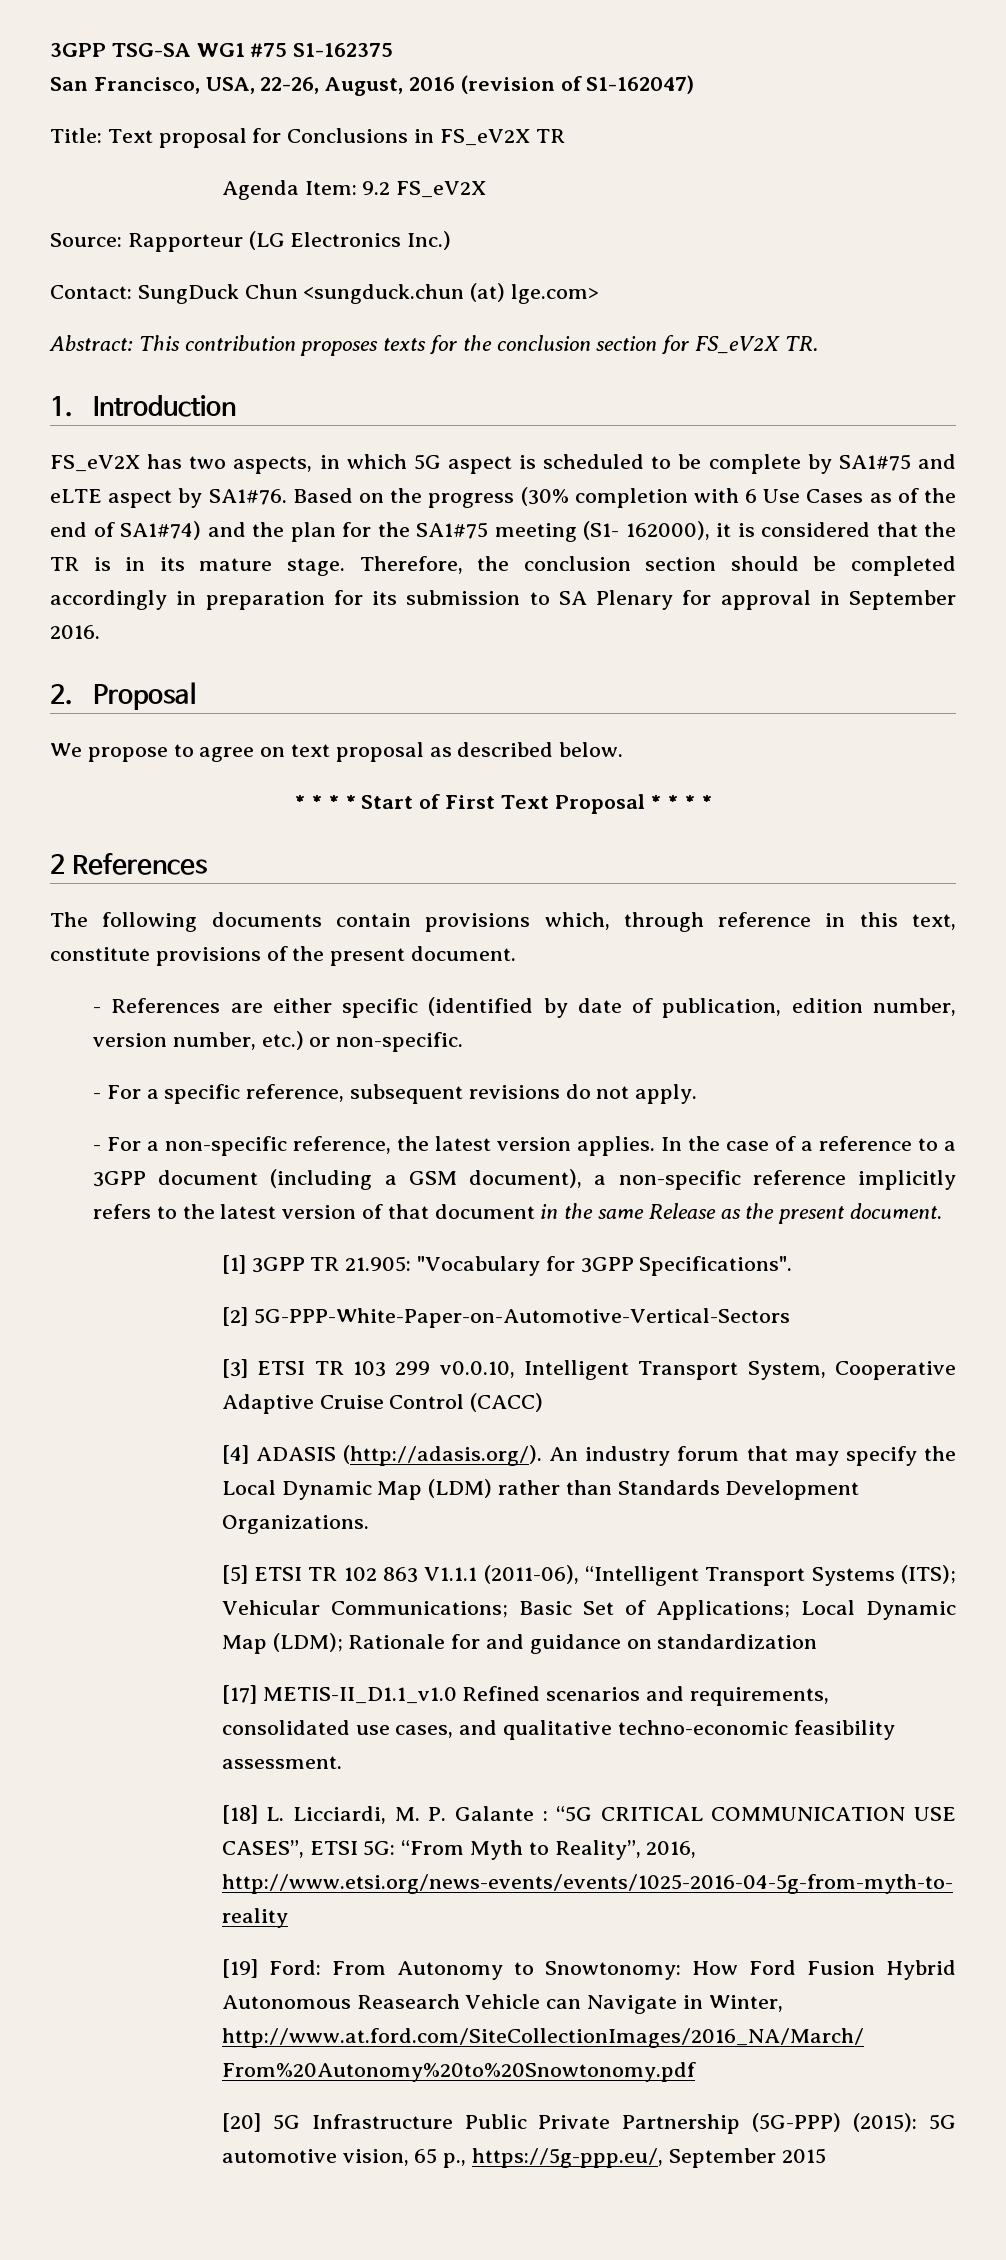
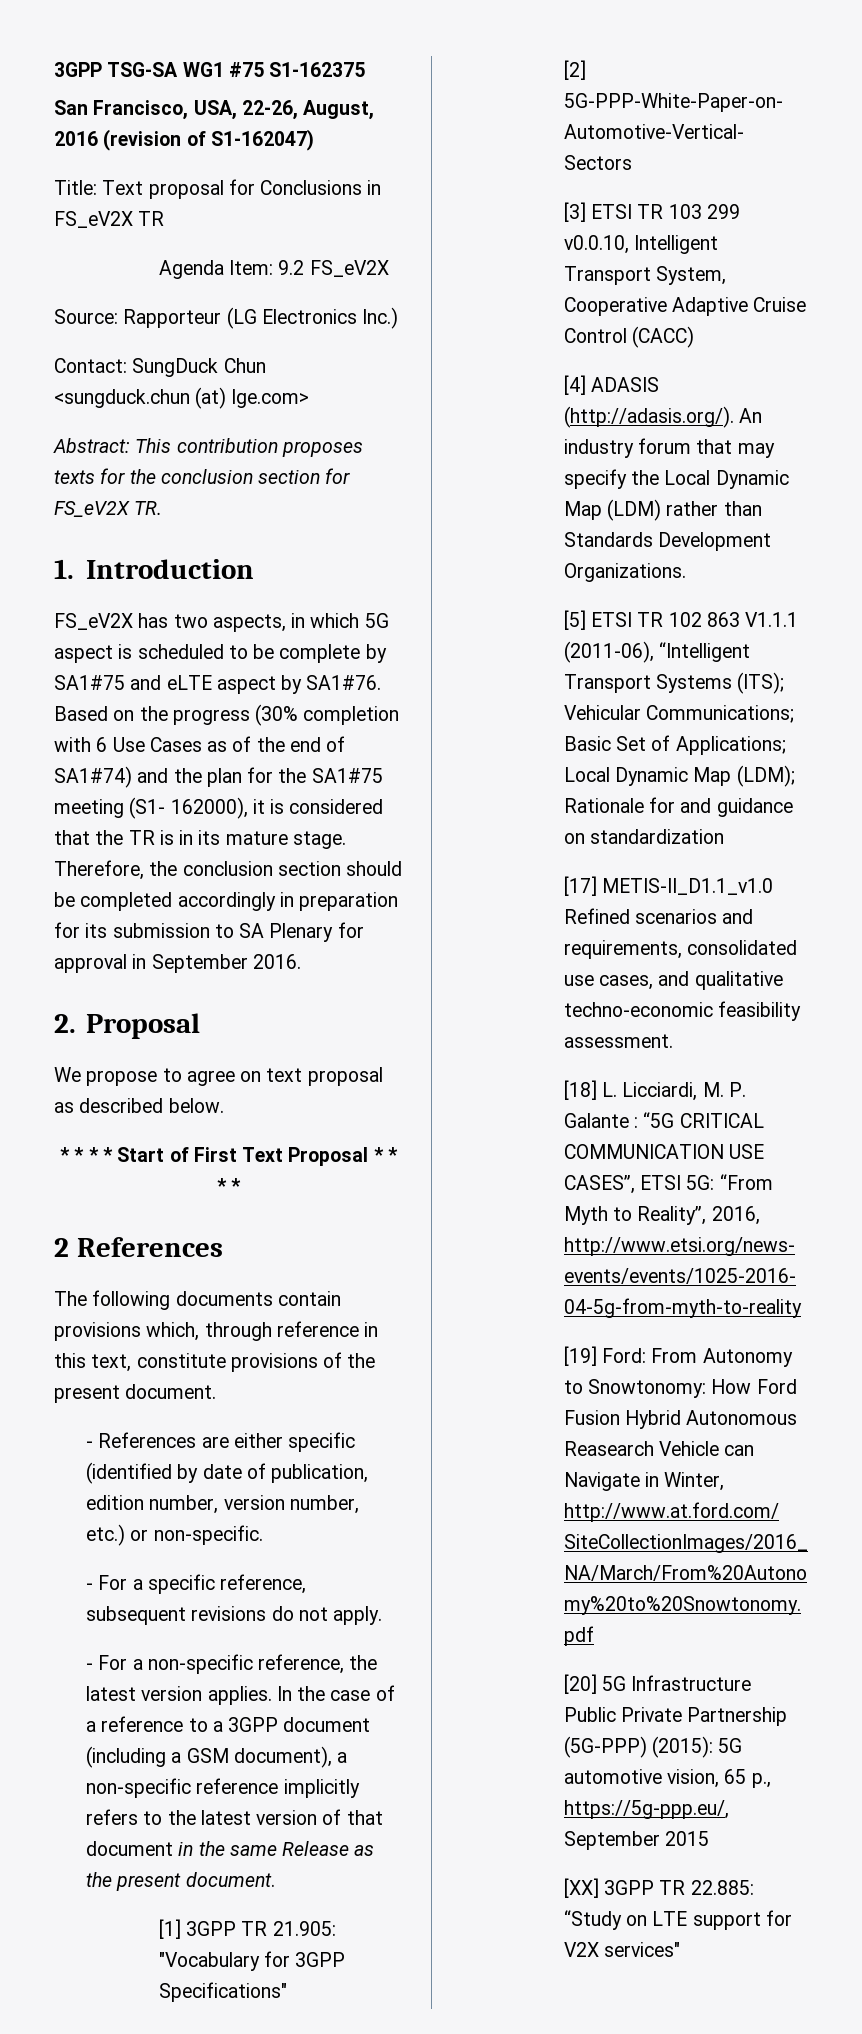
[639,1256,793,1276] Specifications". -> [158,1982,287,2002] Specifications"
(826, 2156) none -> [563,1878,754,1898] [563,1910,792,1930] [563,1942,680,1957] // [XX] 3GPP TR 22.885: “Study on LTE support for V2X services"

